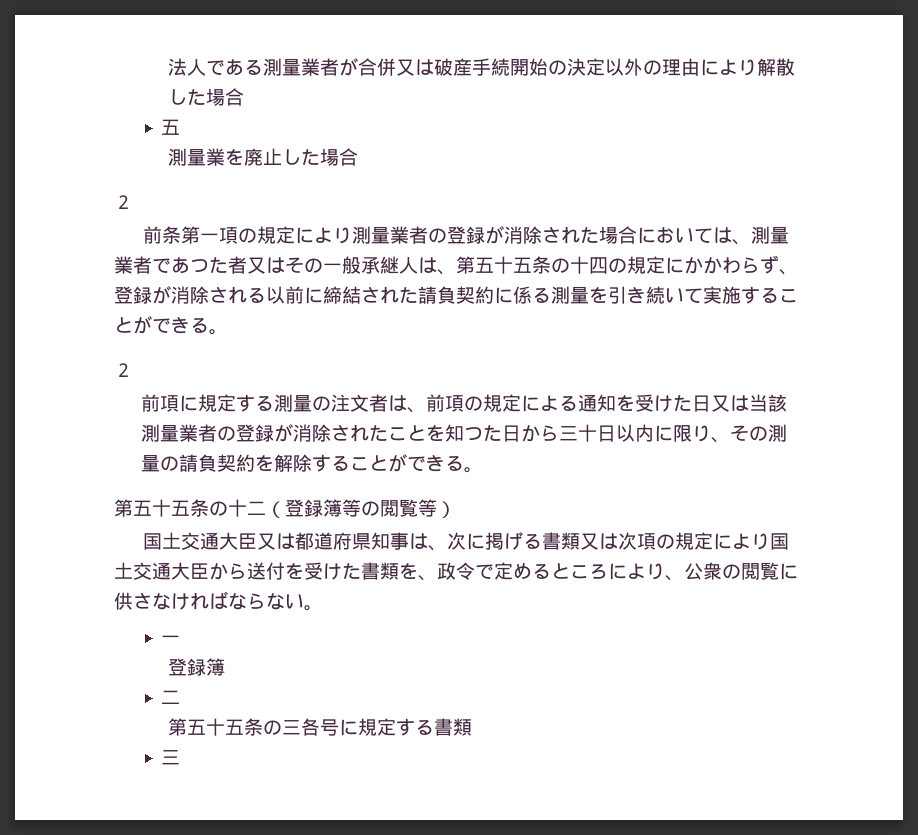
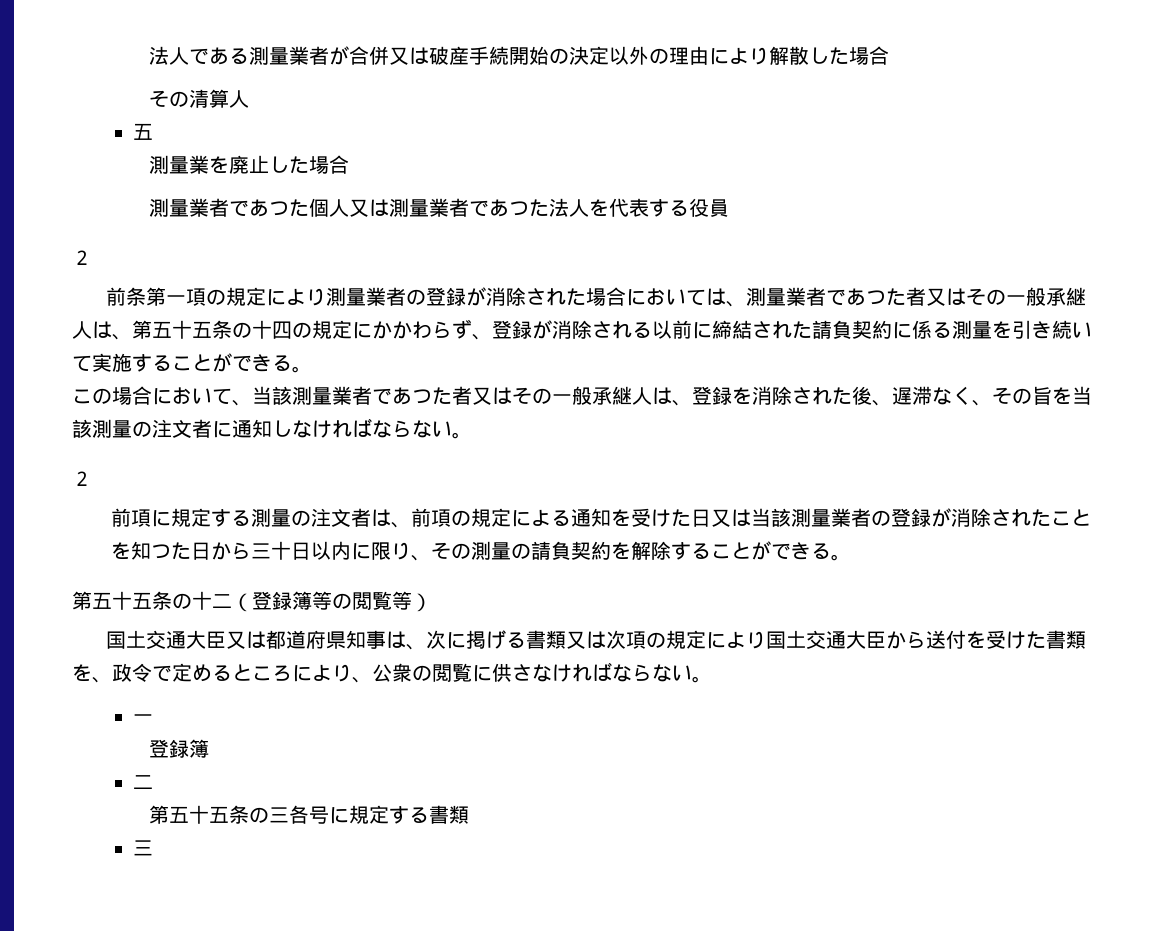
(244, 97) none -> [149,89,250,108] // その清算人
(358, 157) none -> [149,198,730,217] // 測量業者であつた個人又は測量業者であつた法人を代表する役員
(228, 332) none -> [72,386,1092,406] [72,418,472,439] // この場合において、当該測量業者であつた者又はその一般承継人は、登録を消除された後、遅滞なく、その旨を当該測量の注文者に通知しなければならない。

